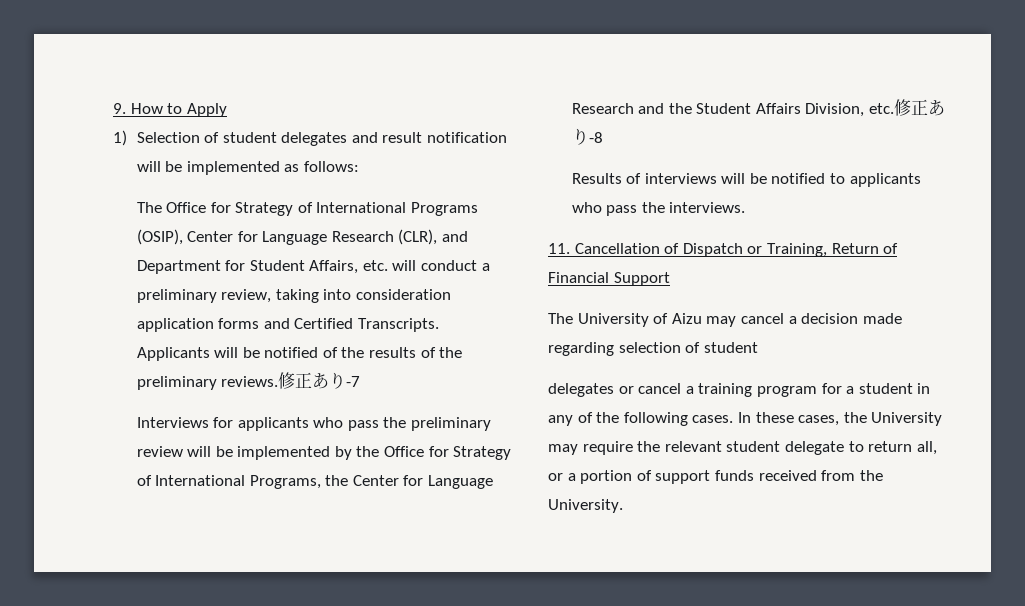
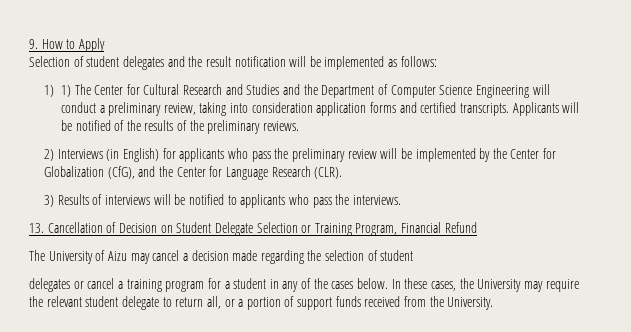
[113,130,127,146] 1) -> (105, 45) none
(378, 137) none -> [188,56,203,67] the
[136,202,479,216] [136,229,469,245] [136,260,388,274] The Office for Strategy of International Programs (OSIP), Center for Language Research (CLR), and Department for Student Affairs, etc. -> [44,84,529,98] 1) 1) The Center for Cultural Research and Studies and the Department of Computer Science Engineering
[294,318,439,332] Certified Transcripts. -> [420,102,509,116] certified transcripts.
[278,372,361,389] [136,417,209,428] 修正あり-7 // Interviews -> [44,148,160,162] // 2) Interviews (in English)
[384,446,512,460] [136,475,321,489] Office for Strategy of International Programs, -> [510,148,557,159] [44,166,156,179] Center for Globalization (CfG), and
[638,99,946,117] [571,128,603,145] and the Student Affairs Division, etc.修正あり-8 // -> [314,167,343,179] [44,195,55,207] (CLR). // 3)
[548,243,570,254] 11. -> [29,223,44,233] 13.
[682,243,899,257] [548,272,670,286] Dispatch or Training, Return of Financial Support -> [118,222,477,236] Decision on Student Delegate Selection or Training Program, Financial Refund
(614, 349) none -> [307,250,322,261] the
[623,412,734,426] following cases. -> [331,278,389,289] cases below.

